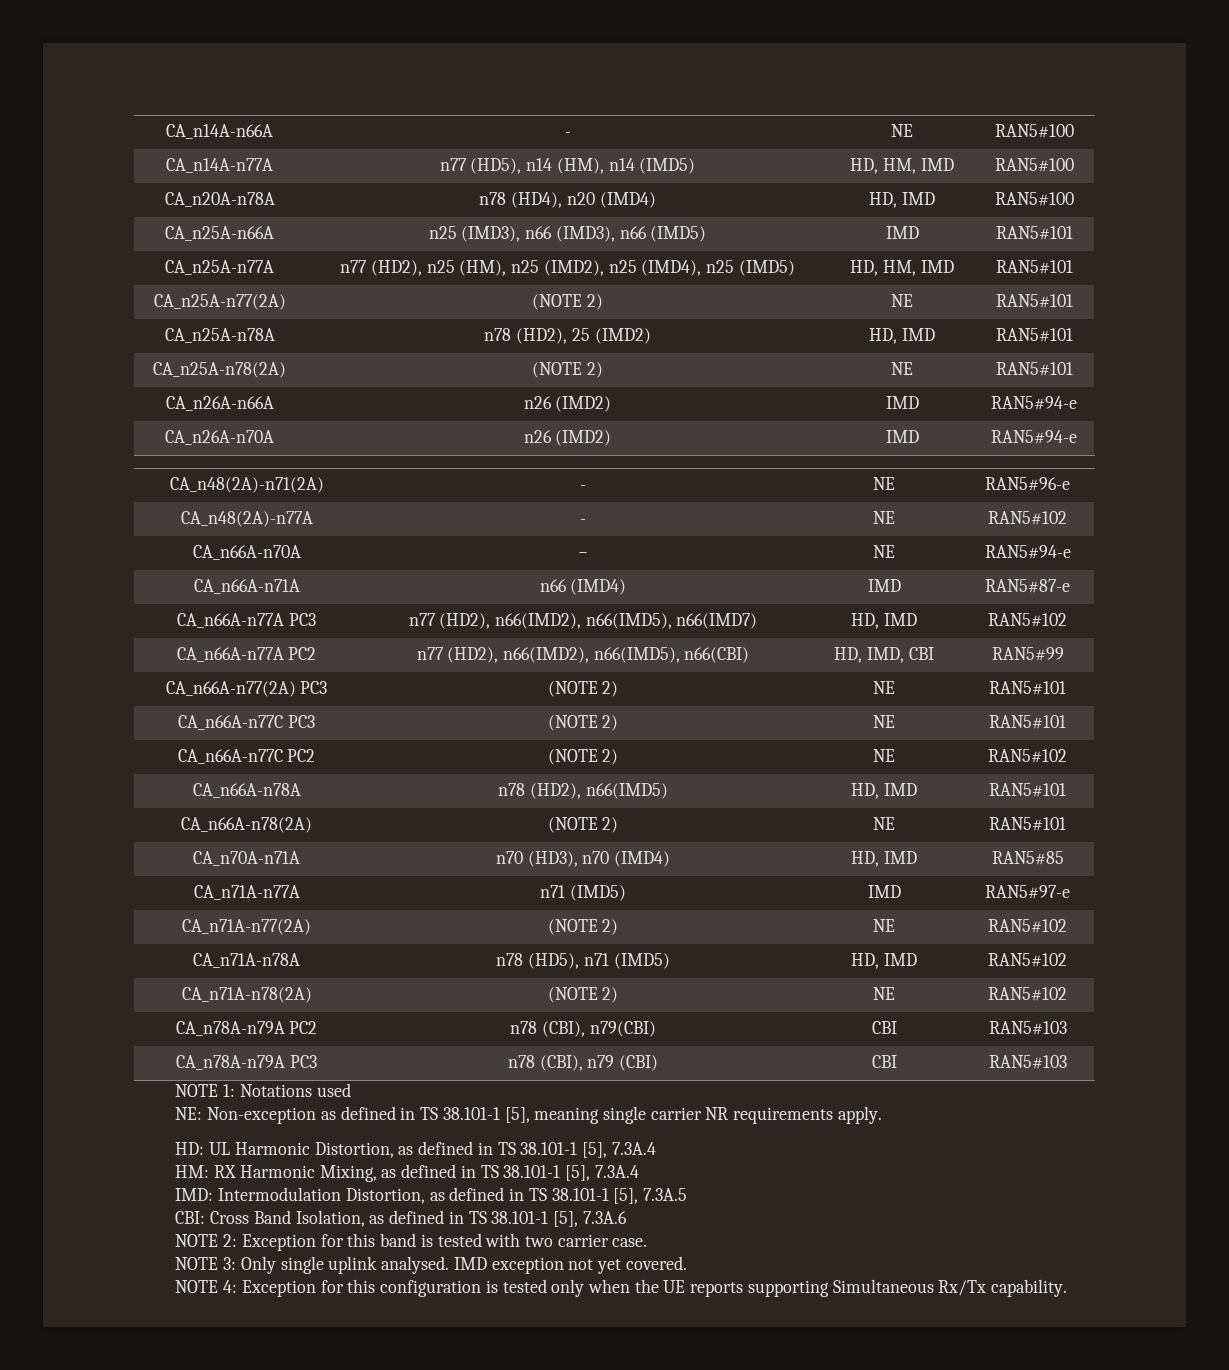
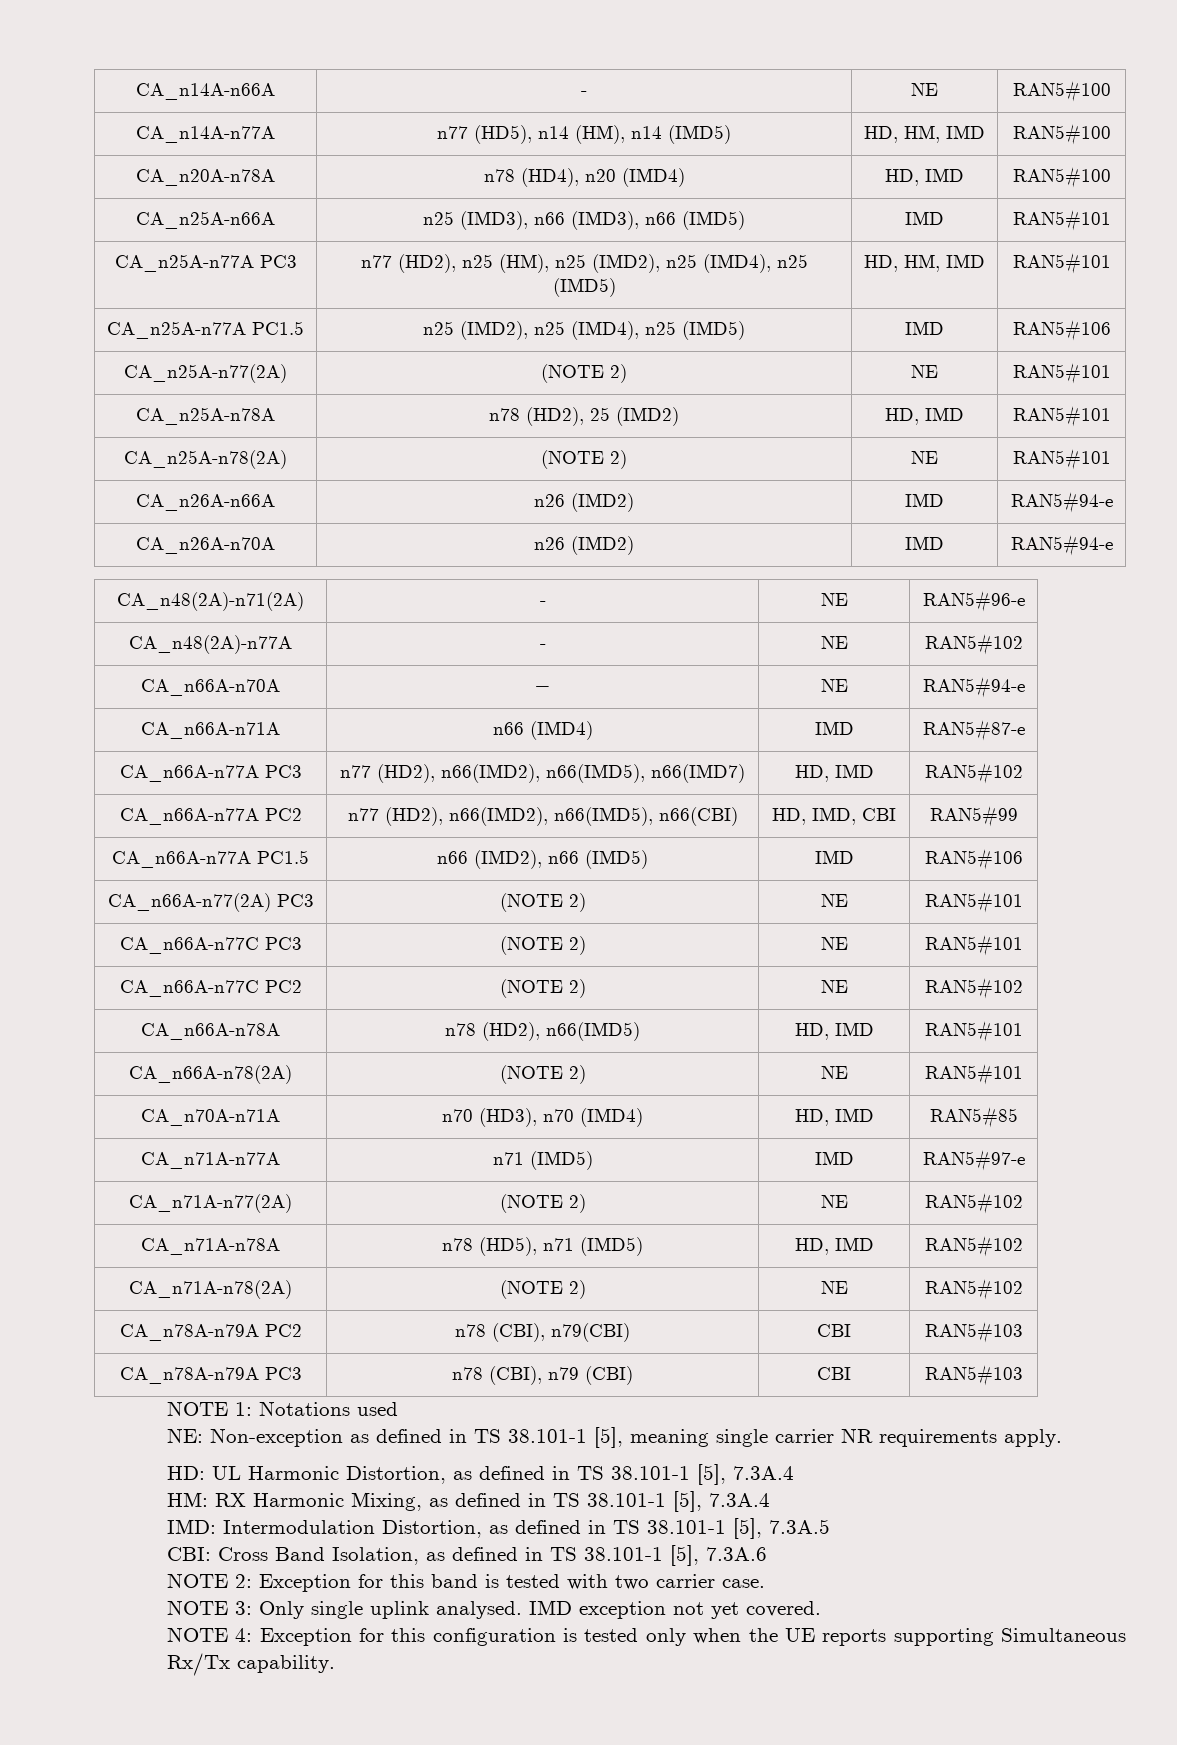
(274, 267) none -> [259,255,297,268] PC3
(1073, 267) none -> [107,321,304,339] [423,321,745,340] [905,321,944,335] [1012,320,1111,341] // CA_n25A-n77A PC1.5 | n25 (IMD2), n25 (IMD4), n25 (IMD5) | IMD | RAN5#106
(1064, 654) none -> [112,850,309,868] [437,850,648,869] [814,850,854,864] [924,849,1023,870] // CA_n66A-n77A PC1.5 | n66 (IMD2), n66 (IMD5) | IMD | RAN5#106

